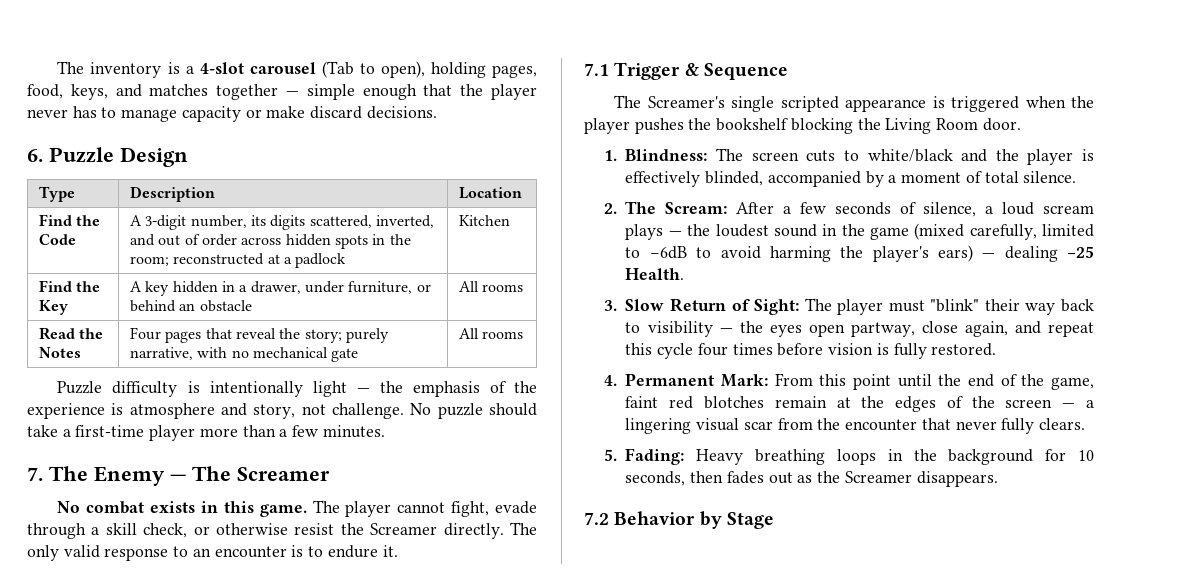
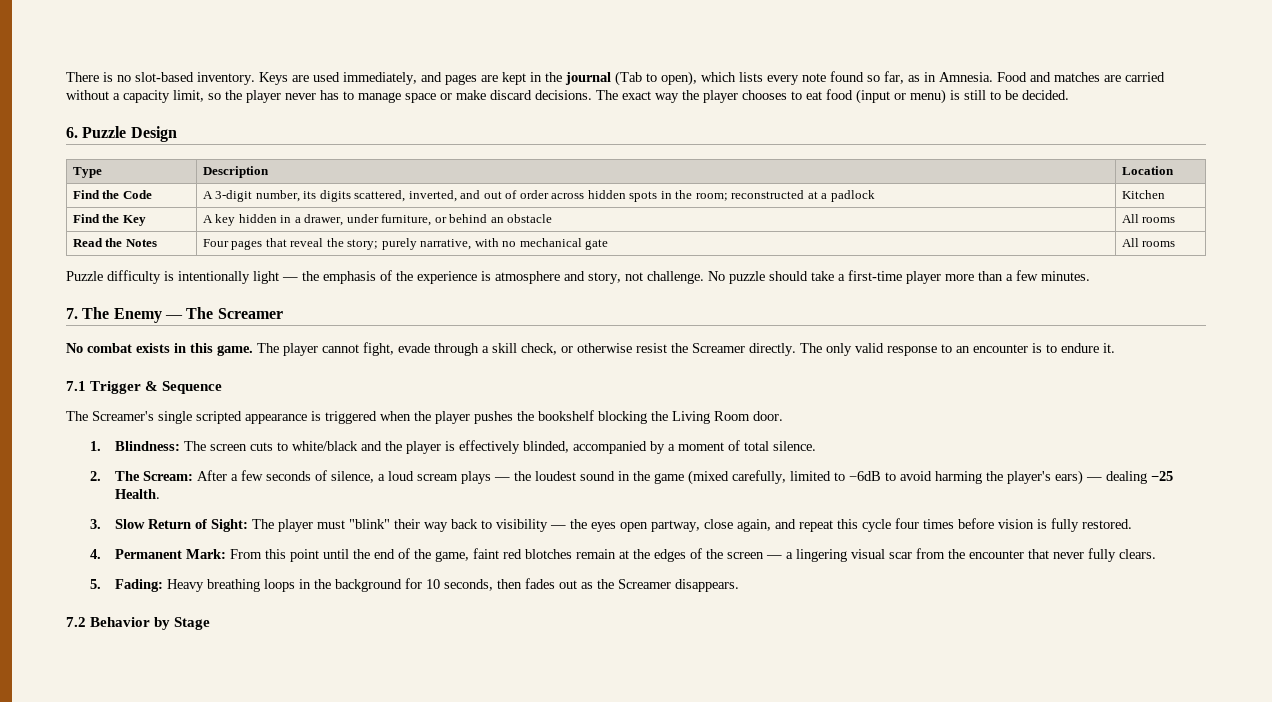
[57,61,537,78] [27,84,453,100] The inventory is a 4-slot carousel (Tab to open), holding pages, food, keys, and matches together — simple enough that -> [66,71,1165,86] [66,90,221,103] There is no slot-based inventory. Keys are used immediately, and pages are kept in the journal (Tab to open), which lists every note found so far, as in Amnesia. Food and matches are carried without a capacity limit, so
[181,106,241,122] capacity -> [405,93,436,103] space
(437, 112) none -> [596,89,1069,104] The exact way the player chooses to eat food (input or menu) is still to be decided.

